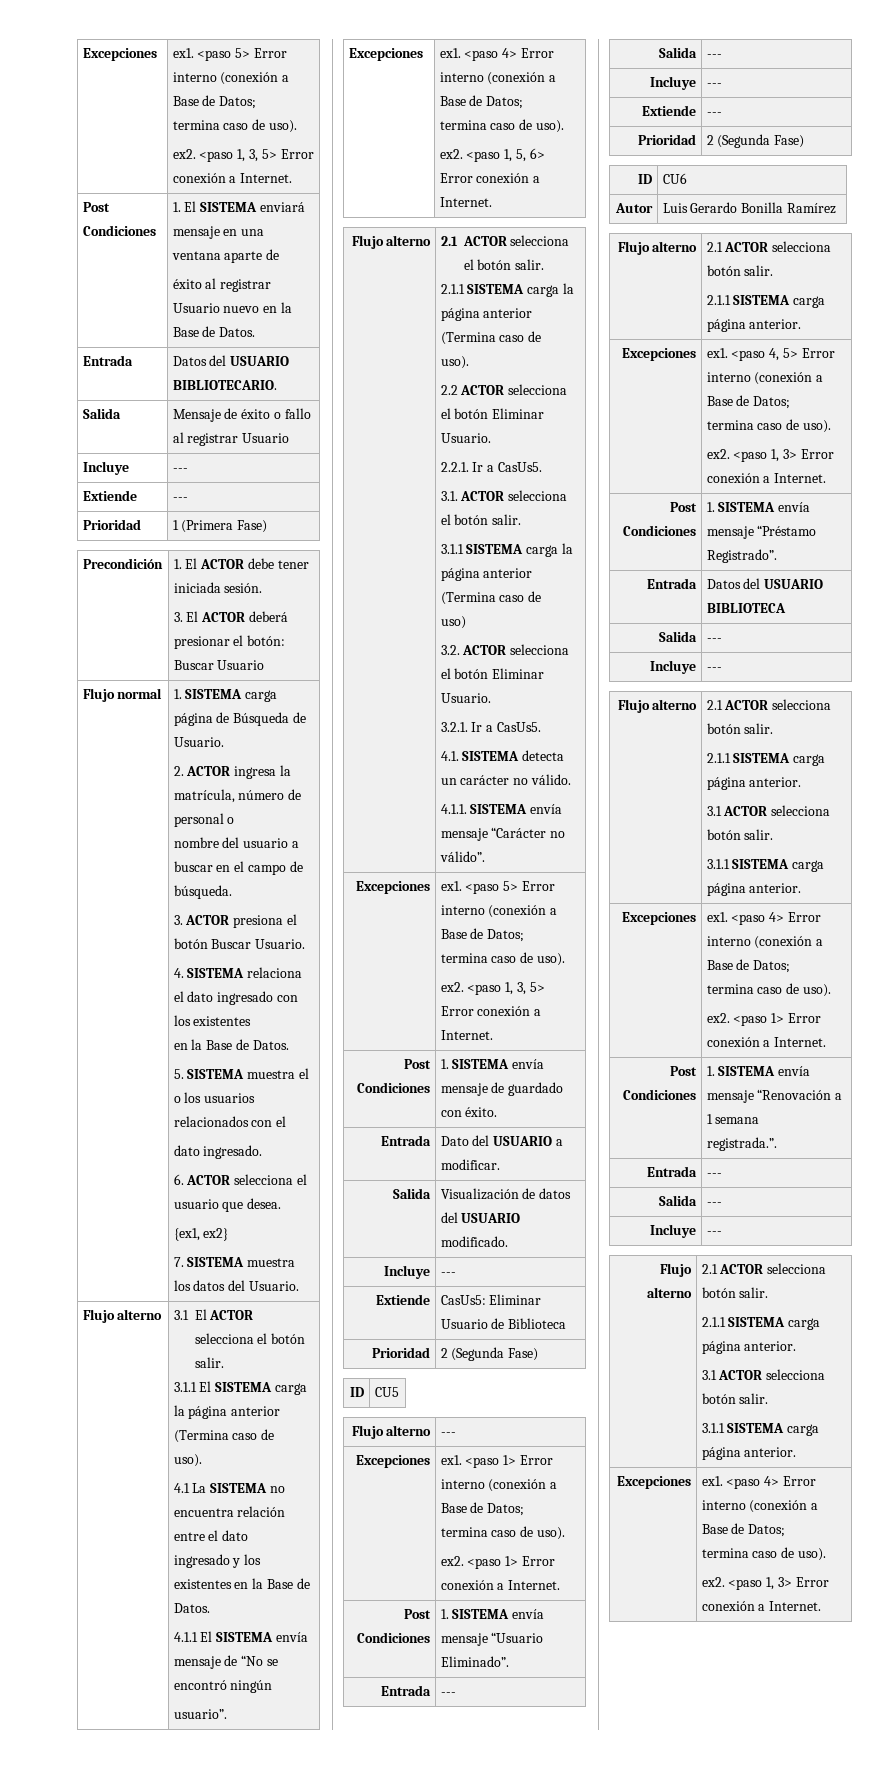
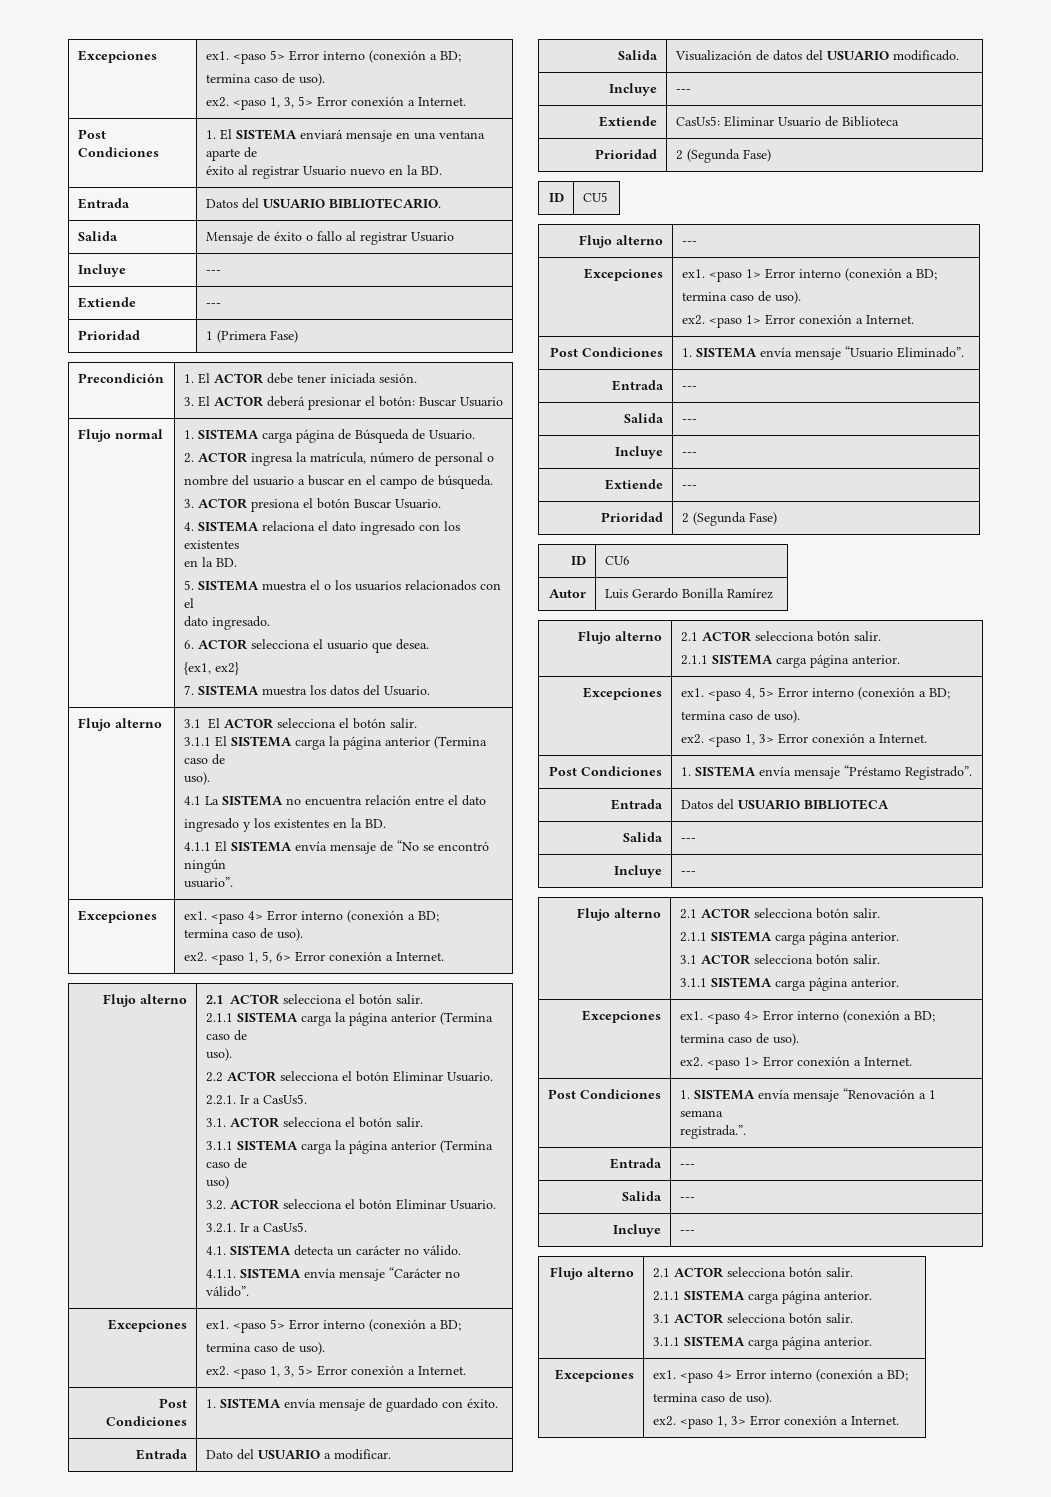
[82,48,157,61] [172,48,288,61] [172,72,290,85] [172,95,257,109] Excepciones | ex1. <paso 5> Error interno (conexión a Base de Datos; -> [77,50,157,63] [205,50,461,64] Excepciones | ex1. <paso 5> Error interno (conexión a BD;
[172,326,256,337] Base de Datos. -> [420,166,442,175] BD.
[206,1039,289,1050] Base de Datos. -> [215,558,237,567] BD.
[267,1578,310,1589] [173,1603,210,1613] Base de Datos. -> [364,819,386,828] BD.
[439,95,524,109] Base de Datos; -> [417,911,439,922] BD;
[440,928,525,942] Base de Datos; -> [439,1320,461,1331] BD;
[440,1502,525,1516] Base de Datos; -> [915,269,937,280] BD;
[706,395,791,409] Base de Datos; -> [928,688,950,699] BD;
[706,959,791,973] Base de Datos; -> [913,1011,935,1022] BD;
[701,1523,786,1537] Base de Datos; -> [886,1370,908,1381] BD;

